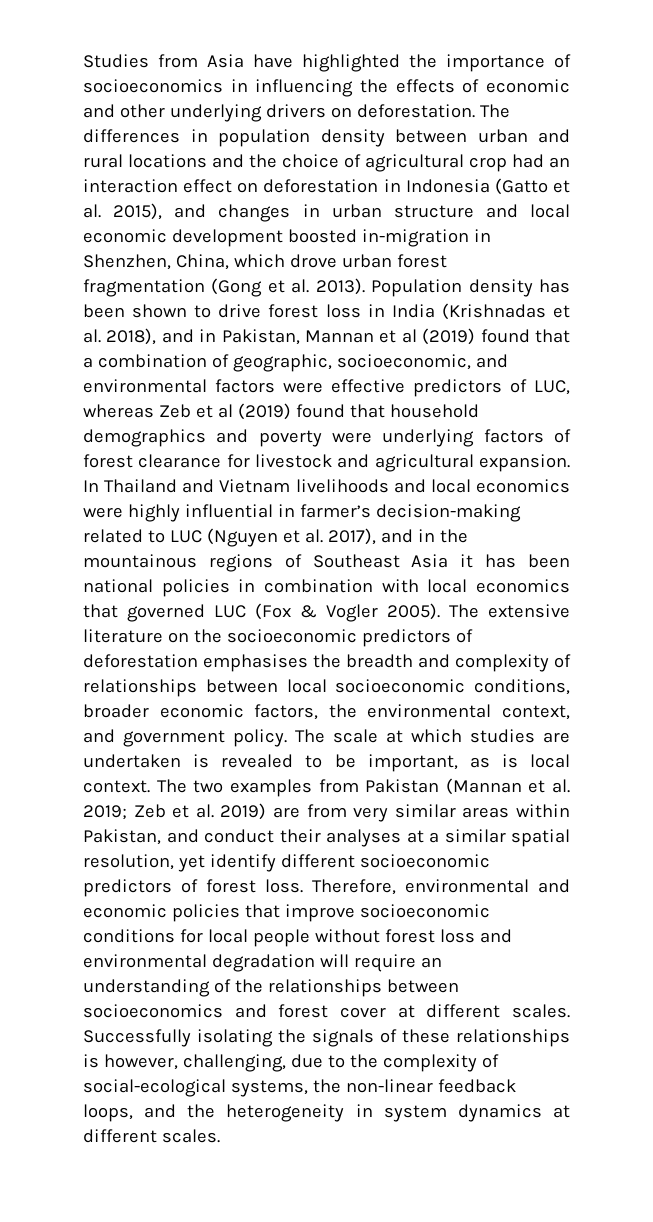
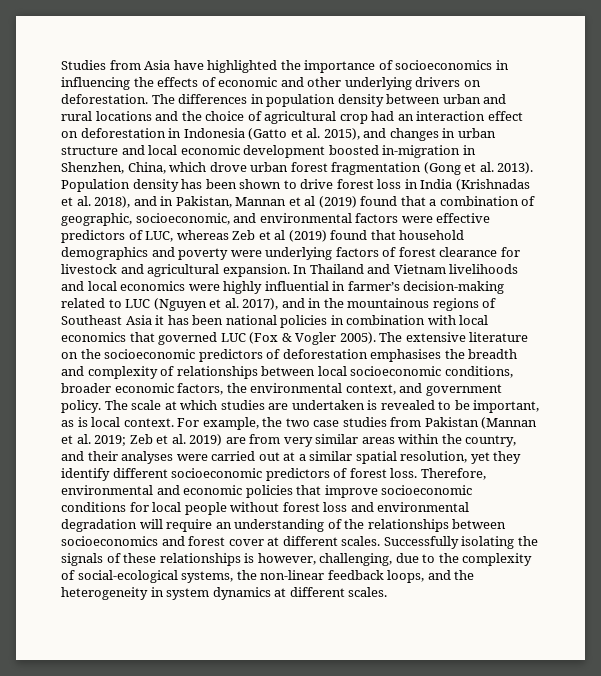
[156,779,312,797] The two examples -> [177,417,387,430] For example, the two case studies
[83,829,401,847] Pakistan, and conduct their analyses -> [441,434,517,447] [61,451,280,464] the country, and their analyses were carried out
(205, 863) none -> [493,451,522,464] they

